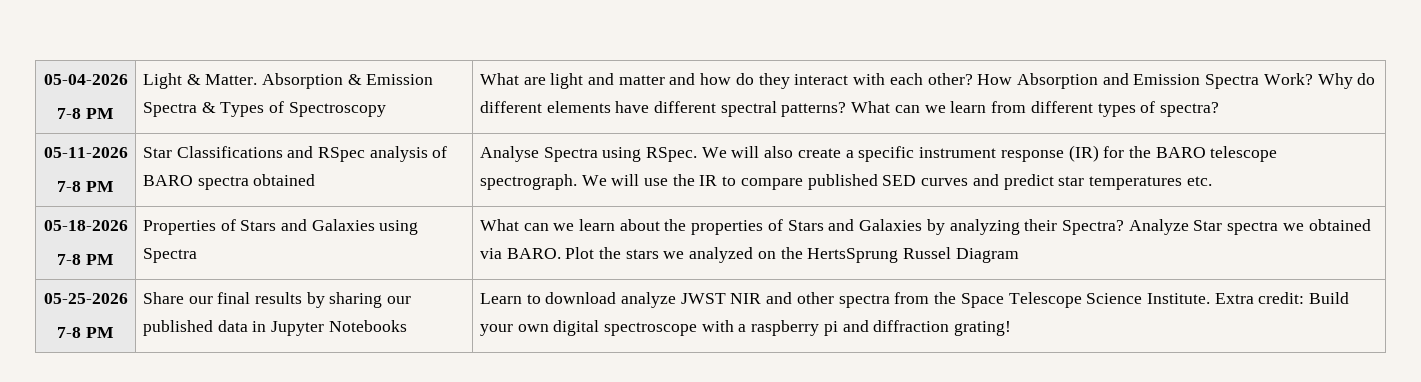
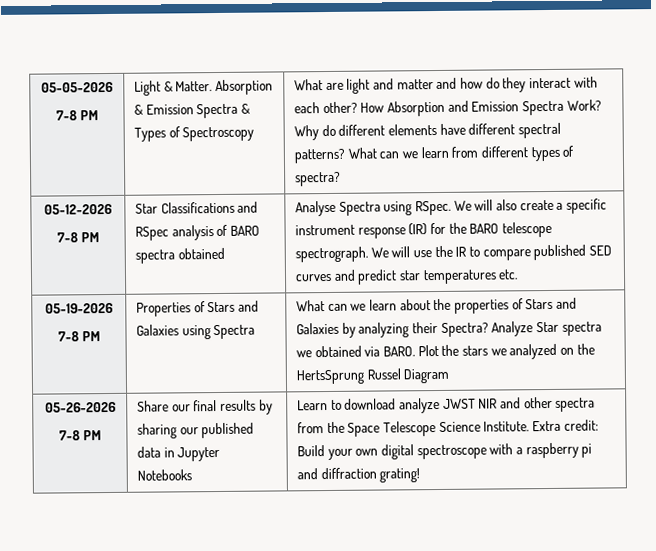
[43,74,128,85] 05-04-2026 -> [41,81,113,93] 05-05-2026
[43,147,128,158] 05-11-2026 -> [44,203,112,215] 05-12-2026
[43,220,128,231] 05-18-2026 -> [45,302,113,314] 05-19-2026
[43,293,128,304] 05-25-2026 -> [44,401,116,413] 05-26-2026

